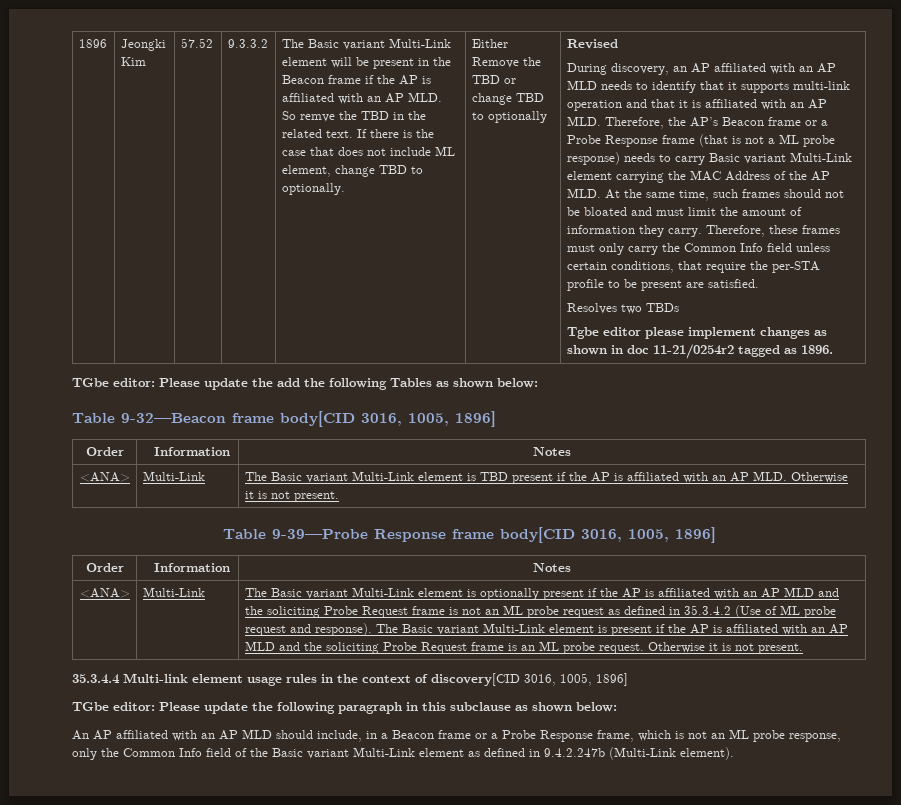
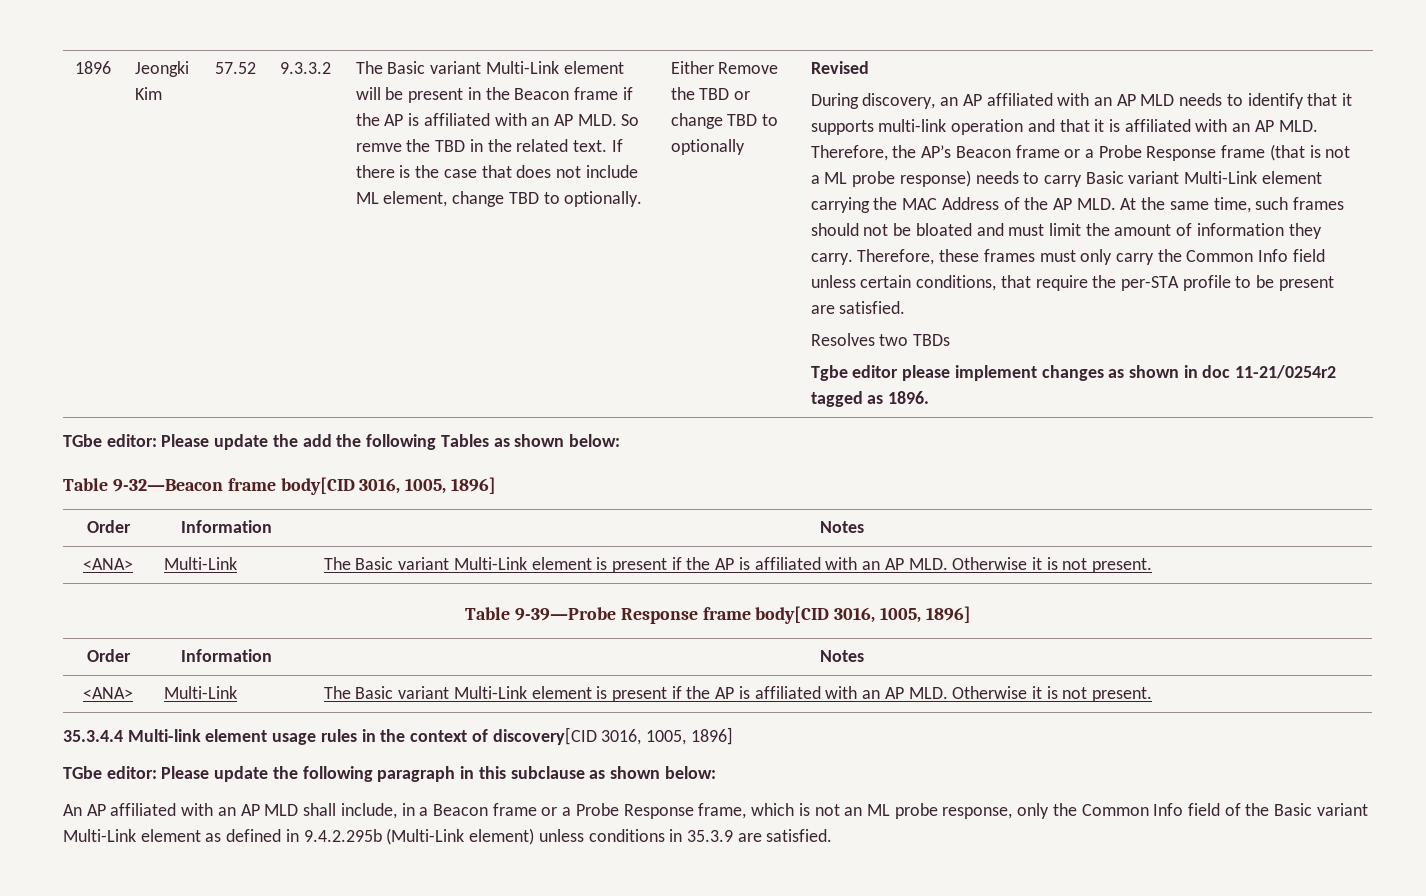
[479,472,508,481] TBD -> (608, 563) none
[479,587,839,600] [244,605,836,618] [244,623,848,636] [244,641,644,654] optionally present if the AP is affiliated with an AP MLD and the soliciting Probe Request frame is not an ML probe request as defined in 35.3.4.2 (Use of ML probe request and response). The Basic variant Multi-Link element is present if the AP is affiliated with an AP MLD and the soliciting Probe Request frame is an ML probe request. -> [612,686,948,702] present if the AP is affiliated with an AP MLD.
[276,730,313,739] should -> [303,803,337,816] shall
[544,747,734,760] 9.4.2.247b (Multi-Link element). -> [303,828,833,845] 9.4.2.295b (Multi-Link element) unless conditions in 35.3.9 are satisfied.

